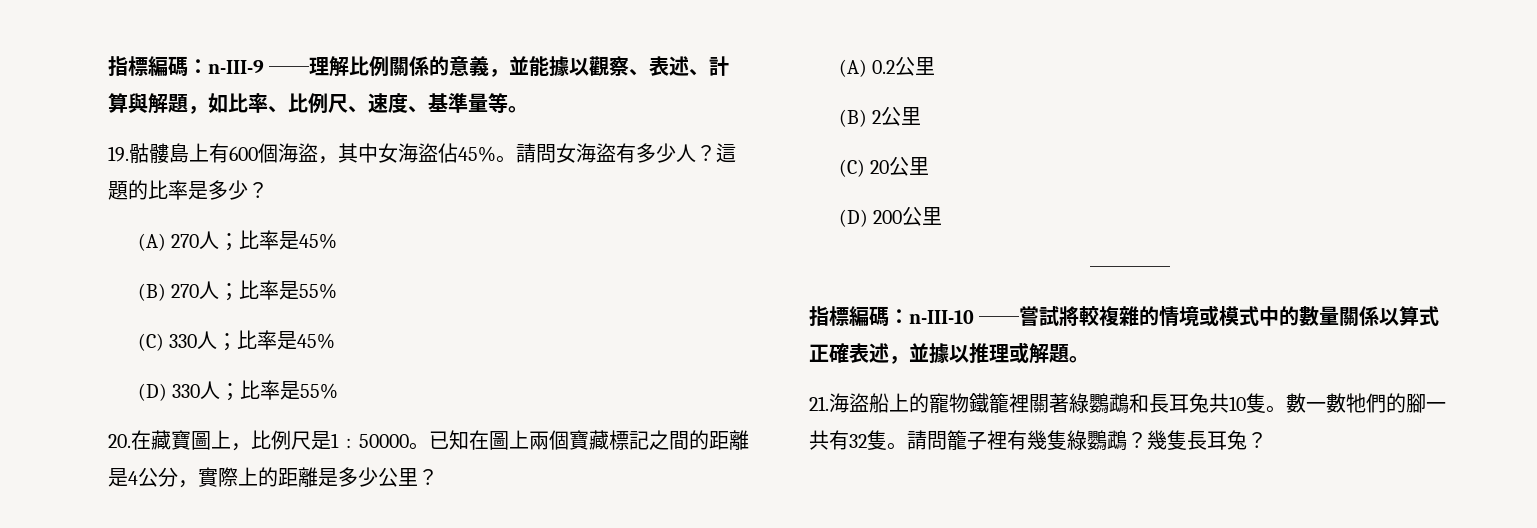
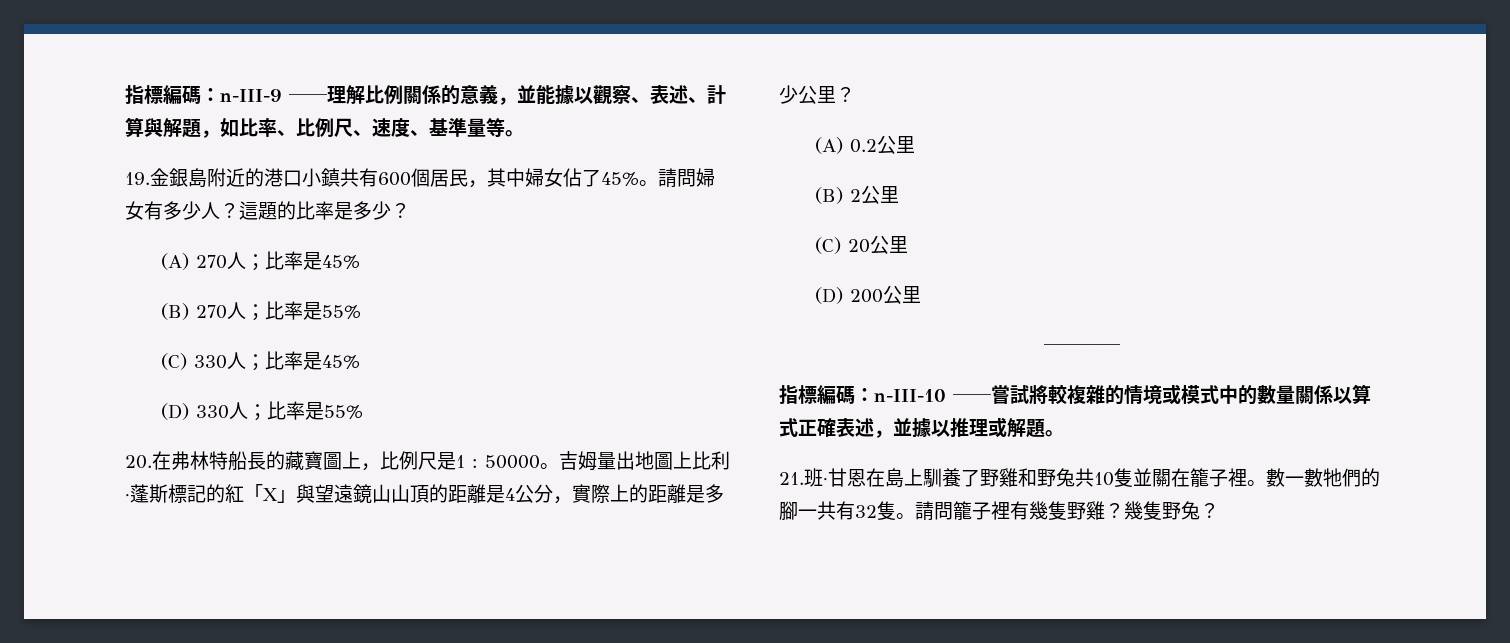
[129,143,458,164] 骷髏島上有600個海盜，其中女海盜佔 -> [150,168,601,188] 金銀島附近的港口小鎮共有600個居民，其中婦女佔了
[556,143,616,163] 女海盜 -> [696,168,715,187] [125,201,144,220] 婦女
(151, 440) none -> [171,451,285,471] 弗林特船長的
[429,430,689,450] 已知在圖上兩個寶藏標記之間 -> [559,451,730,471] [125,484,429,503] 吉姆量出地圖上比利·蓬斯標記的紅「X」與望遠鏡山山頂
[829,393,1266,414] 海盜船上的寵物鐵籠裡關著綠鸚鵡和長耳兔共10隻 -> [804,468,1247,488] 班·甘恩在島上馴養了野雞和野兔共10隻並關在籠子裡
[1067,430,1227,451] 綠鸚鵡？幾隻長耳 -> [1067,501,1181,520] 野雞？幾隻野

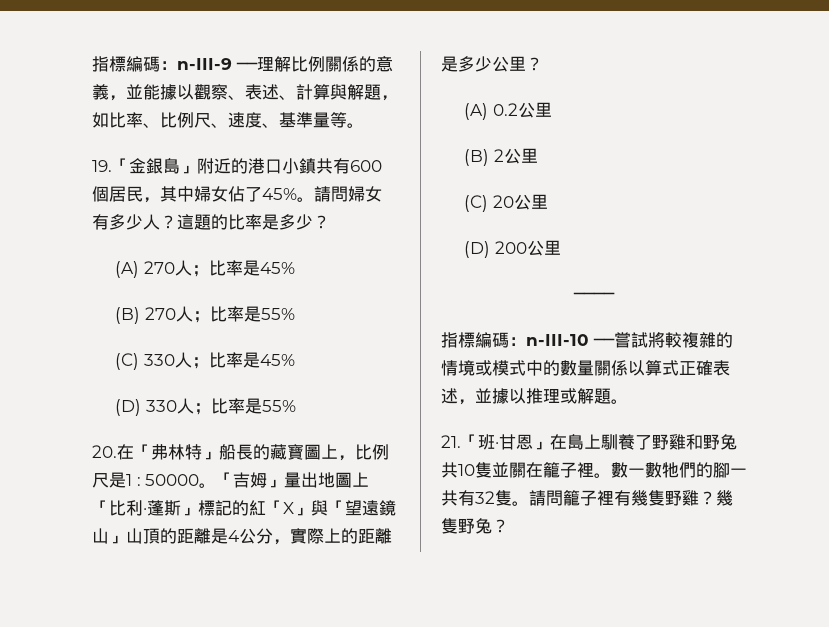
[150,168,207,188] 金銀島 -> [112,158,197,174] 「金銀島」
[171,451,228,470] 弗林特 -> [134,444,219,460] 「弗林特」
[559,451,597,471] 吉姆 -> [216,472,285,488] 「吉姆」
(692, 460) none -> [92,500,109,514] 「
(168, 493) none -> [181,507,198,516] 」
(315, 493) none -> [328,500,345,514] 「
(391, 493) none -> [109,535,126,544] 」
(804, 478) none -> [461,434,478,448] 「
(866, 478) none -> [533,441,550,450] 」

